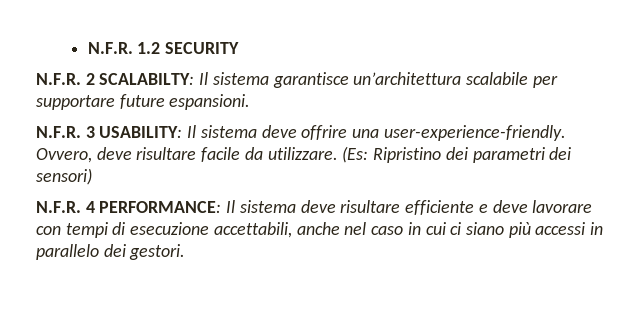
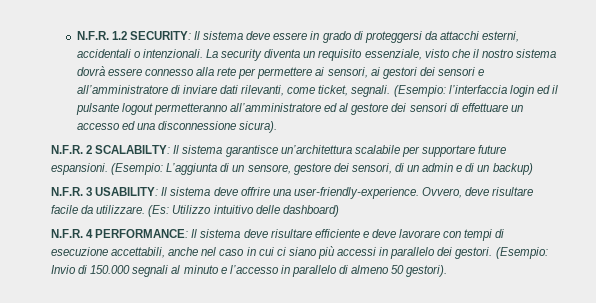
[164,42,239,54] SECURITY -> [129,31,520,43] [76,49,557,61] [76,66,485,79] [76,85,558,97] [75,103,523,115] [76,121,278,133] SECURITY: Il sistema deve essere in grado di proteggersi da attacchi esterni, accidentali o intenzionali. La security diventa un requisito essenziale, visto che il nostro sistema dovrà essere connesso alla rete per permettere ai sensori, ai gestori dei sensori e all’amministratore di inviare dati rilevanti, come ticket, segnali. (Esempio: l’interfaccia login ed il pulsante logout permetteranno all’amministratore ed al gestore dei sensori di effettuare un accesso ed una disconnessione sicura).
(251, 102) none -> [111,163,533,175] (Esempio: L’aggiunta di un sensore, gestore dei sensori, di un admin e di un backup)
[383,125,566,141] user-experience-friendly. -> [293,187,419,199] user-friendly-experience.
[373,147,572,163] [36,168,92,185] Ripristino dei parametri dei sensori) -> [172,205,339,217] Utilizzo intuitivo delle dashboard)
(186, 252) none -> [495,247,548,259] [51,265,448,277] (Esempio: Invio di 150.000 segnali al minuto e l’accesso in parallelo di almeno 50 gestori).

